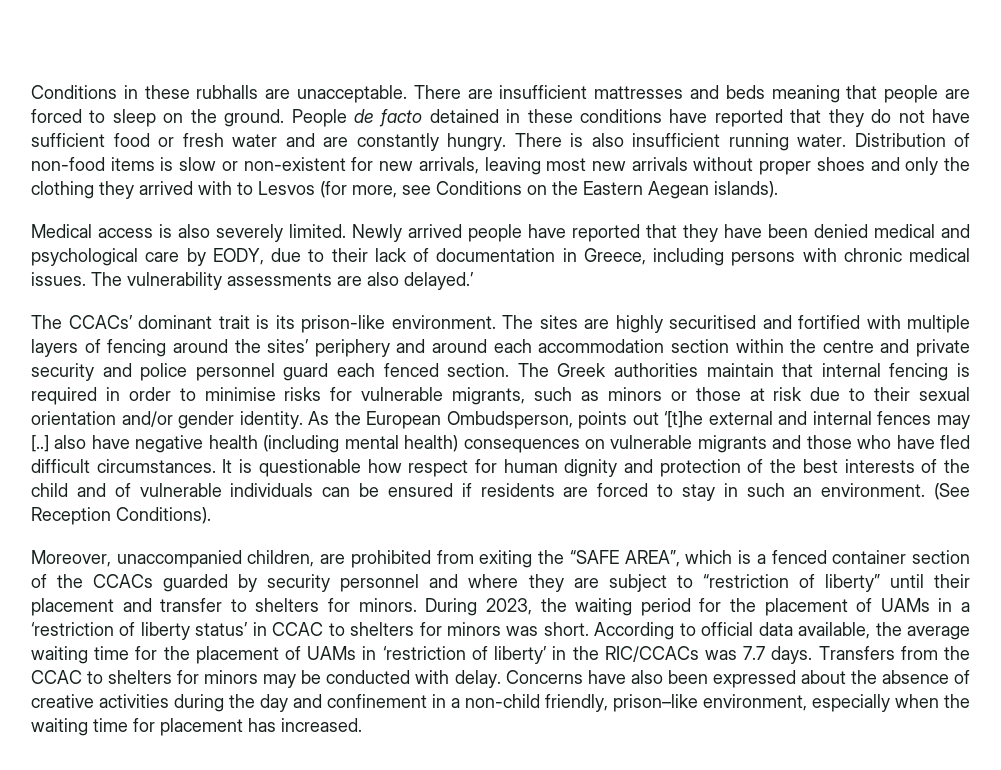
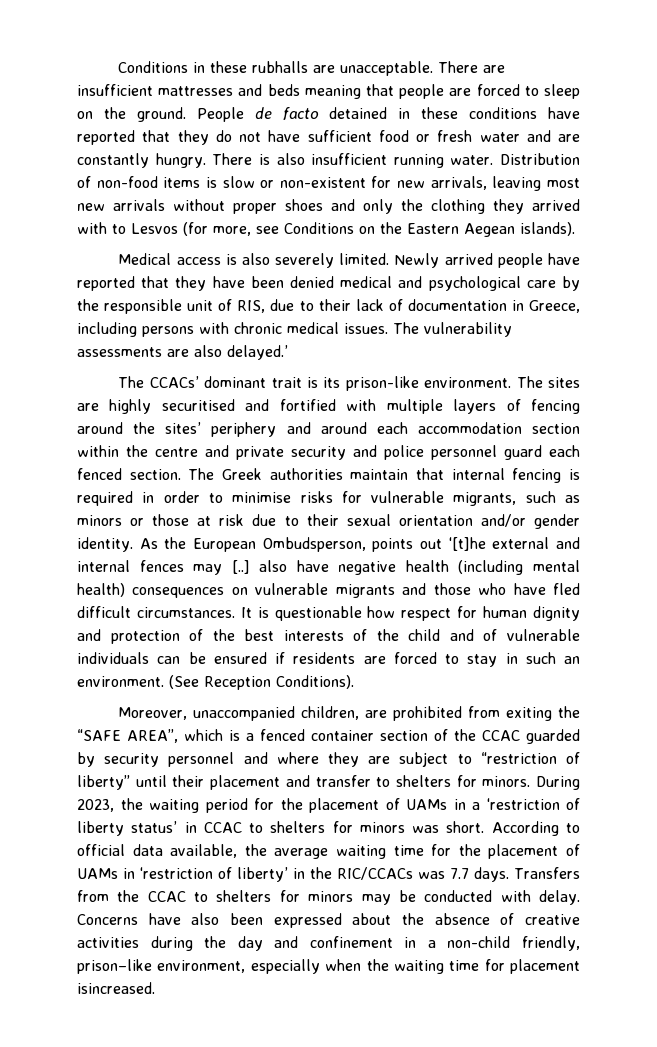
[212,248,264,265] EODY, -> [77,299,266,314] the responsible unit of RIS,
[93,574,154,588] CCACs -> [482,730,520,741] CCAC
[248,718,362,732] has increased. -> [77,982,155,994] isincreased.

